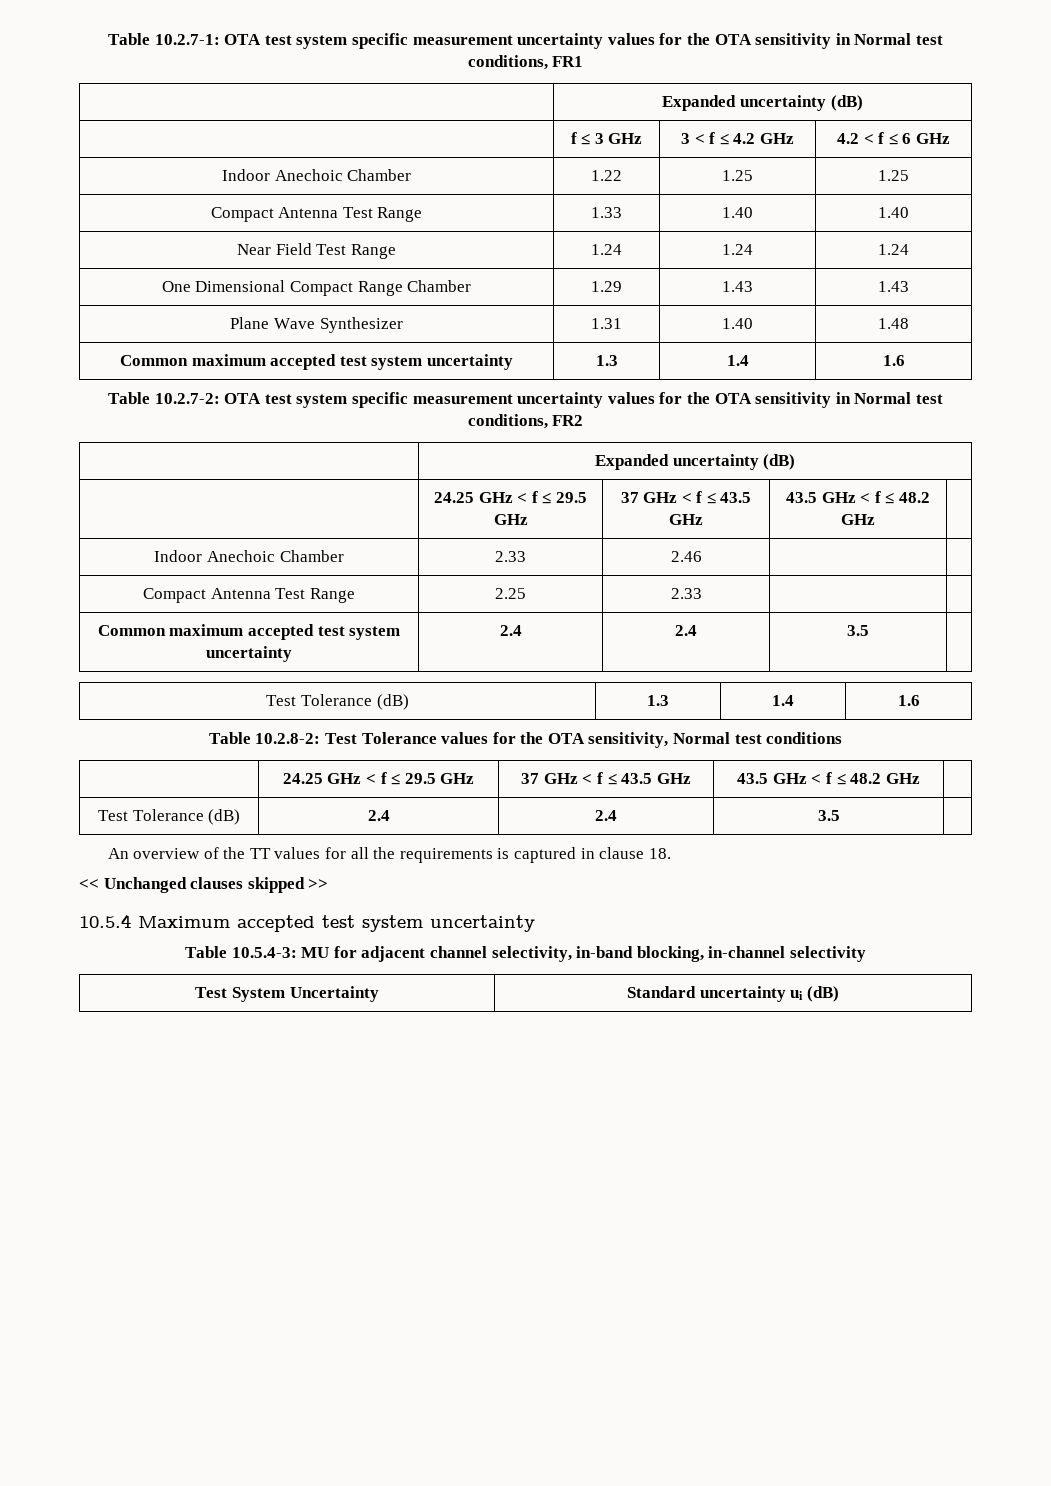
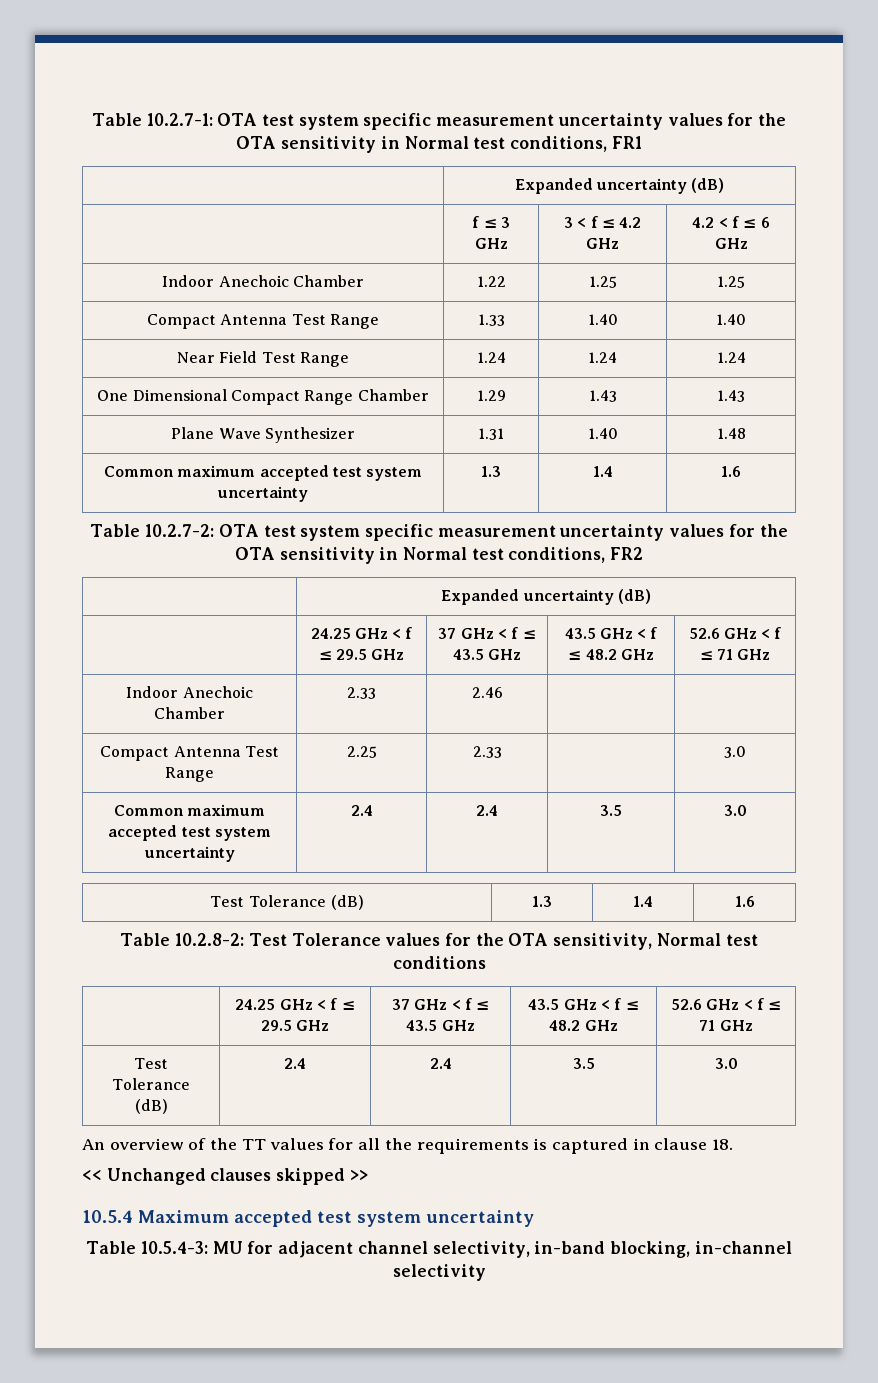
(875, 519) none -> [688,627,782,639] [699,649,771,660] 52.6 GHz < f ≤ 71 GHz
(702, 593) none -> [724,746,746,758] 3.0
(869, 630) none -> [723,805,747,816] 3.0
(920, 778) none -> [670,998,782,1010] [699,1020,753,1031] 52.6 GHz < f ≤ 71 GHz
(840, 815) none -> [714,1058,738,1069] 3.0
[195,986,379,1002] [627,986,839,1002] // Test System Uncertainty | Standard uncertainty ui (dB) -> (486, 1272) none

